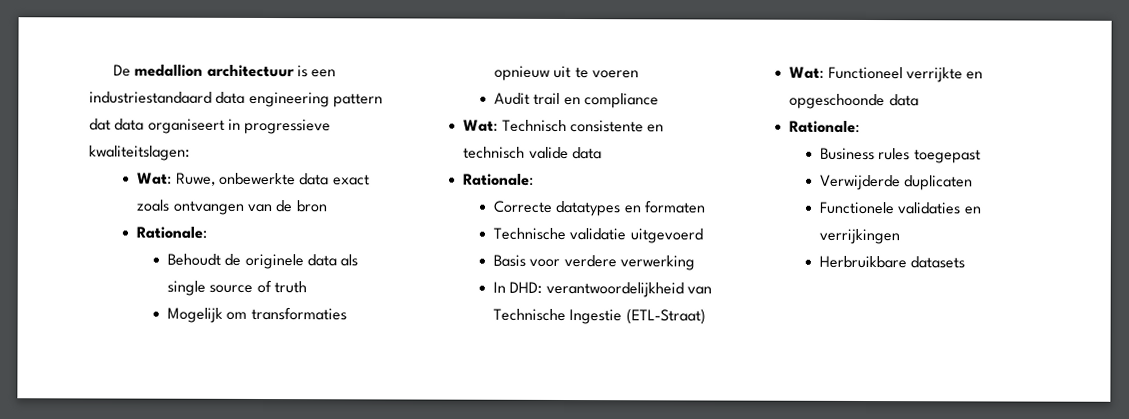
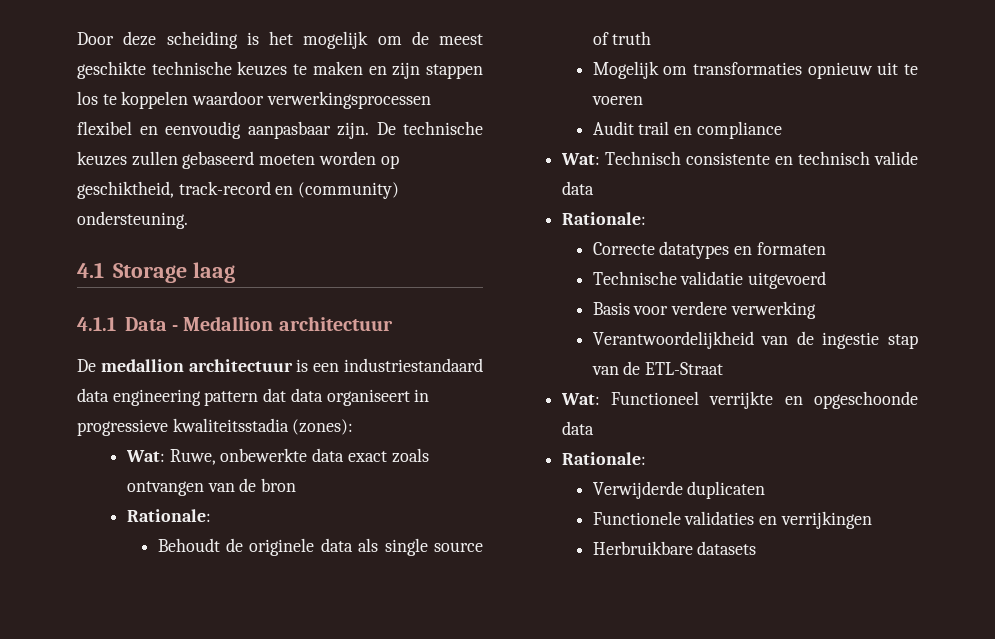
(113, 70) none -> [77,31,483,49] [77,61,484,79] [77,91,431,109] [77,121,483,139] [77,151,399,169] [77,181,400,199] [77,211,188,229] [77,262,235,283] [77,316,393,331] Door deze scheiding is het mogelijk om de meest geschikte technische keuzes te maken en zijn stappen los te koppelen waardoor verwerkingsprocessen flexibel en eenvoudig aanpasbaar zijn. De technische keuzes zullen gebaseerd moeten worden op geschiktheid, track-record en (community) ondersteuning. // 4.1 Storage laag // 4.1.1 Data - Medallion architectuur //
[89,145,190,161] kwaliteitslagen: -> [172,418,354,435] kwaliteitsstadia (zones):
[493,281,713,298] [493,308,706,325] In DHD: verantwoordelijkheid van Technische Ingestie (ETL-Straat) -> [592,331,918,349] [591,361,724,375] Verantwoordelijkheid van de ingestie stap van de ETL-Straat
[820,147,981,164] // Business rules toegepast -> (646, 458) none

